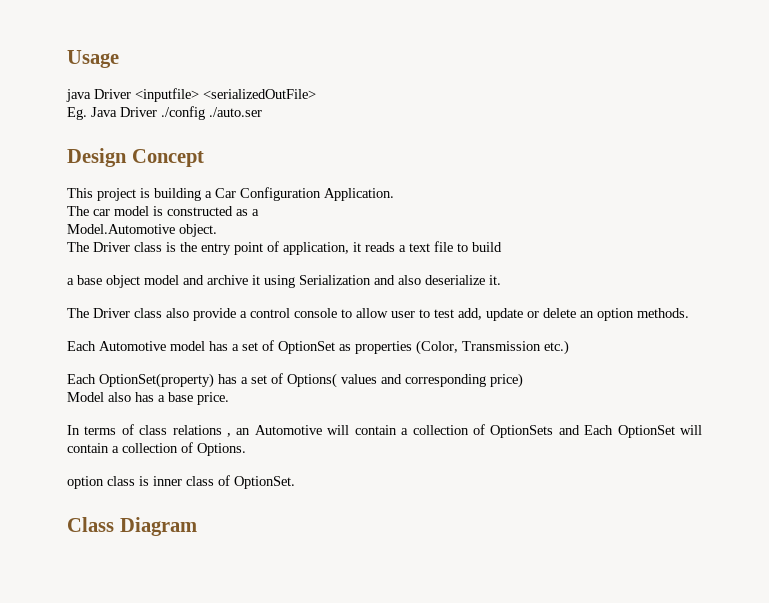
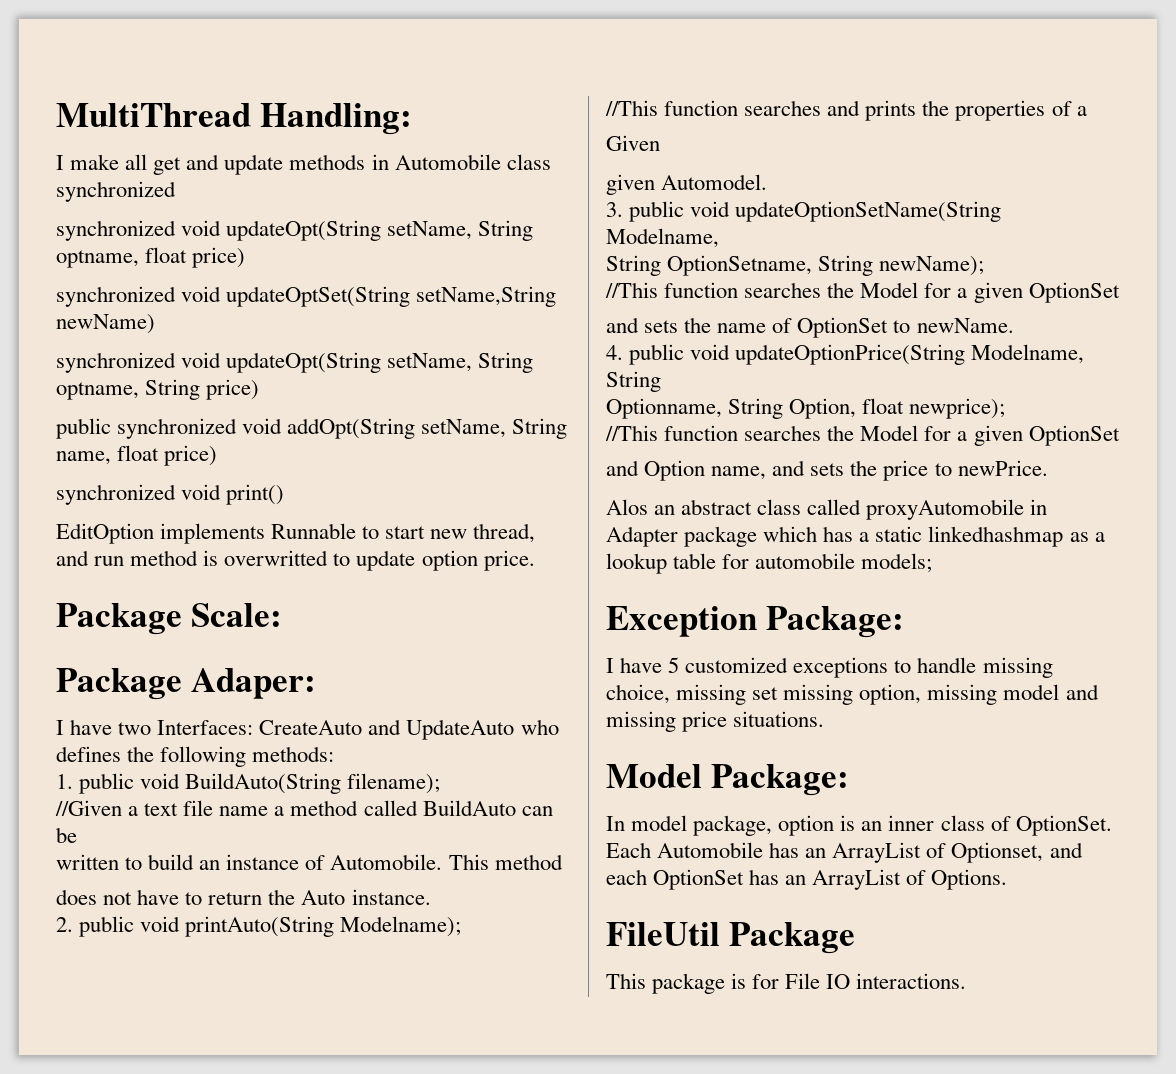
[67,50,119,68] [66,88,316,102] [67,106,262,120] [67,148,204,167] [67,187,394,201] [67,206,259,216] [67,224,217,237] [67,241,502,255] [67,275,501,288] [67,308,689,321] [67,340,569,355] [67,373,523,388] [67,392,229,405] [67,424,702,438] [67,442,246,456] [67,475,295,489] [67,517,197,536] Usage // java Driver <inputfile> <serializedOutFile> // Eg. Java Driver ./config ./auto.ser // Design Concept // This project is building a Car Configuration Application. // The car model is constructed as a // Model.Automotive object. // The Driver class is the entry point of application, it reads a text file to build // a base object model and archive it using Serialization and also deserialize it. // The Driver class also provide a control console to allow user to test add, update or delete an option methods. // Each Automotive model has a set of OptionSet as properties (Color, Transmission etc.) // Each OptionSet(property) has a set of Options( values and corresponding price) // Model also has a base price. // In terms of class relations , an Automotive will contain a collection of OptionSets and Each OptionSet will contain a collection of Options. // option class is inner class of OptionSet. // Class Diagram -> [56,103,413,135] [56,154,551,175] [56,181,176,202] [56,220,534,241] [56,247,246,268] [56,286,557,307] [56,314,155,334] [56,352,534,373] [56,379,260,400] [56,418,568,439] [56,445,218,466] [56,484,285,505] [56,523,536,544] [56,550,535,571] [56,603,283,635] [56,668,317,700] [56,719,559,740] [56,746,335,767] [56,773,441,794] [55,800,553,816] [56,827,77,843] [56,854,563,870] [56,889,431,905] [56,916,462,937] [605,100,1087,121] [606,135,660,151] [606,174,768,195] [606,201,1002,222] [606,228,719,248] [606,255,985,276] [605,282,1120,303] [606,317,1014,338] [606,344,1085,365] [606,371,661,392] [606,398,1006,419] [605,425,1120,446] [606,460,1048,481] [606,499,1048,520] [606,526,1105,547] [606,553,933,574] [606,606,905,638] [606,657,1053,678] [606,684,1099,705] [606,711,825,732] [606,764,850,796] [606,815,1112,836] [606,842,1083,863] [606,869,1008,890] [606,922,856,954] [606,973,967,994] MultiThread Handling: // I make all get and update methods in Automobile class synchronized // synchronized void updateOpt(String setName, String optname, float price) // synchronized void updateOptSet(String setName,String newName) // synchronized void updateOpt(String setName, String optname, String price) // public synchronized void addOpt(String setName, String name, float price) // synchronized void print() // EditOption implements Runnable to start new thread, and run method is overwritted to update option price. // Package Scale: // Package Adaper: // I have two Interfaces: CreateAuto and UpdateAuto who defines the following methods: // 1. public void BuildAuto(String filename); // //Given a text file name a method called BuildAuto can be // written to build an instance of Automobile. This method // does not have to return the Auto instance. // 2. public void printAuto(String Modelname); // //This function searches and prints the properties of a // Given // given Automodel. // 3. public void updateOptionSetName(String Modelname, // String OptionSetname, String newName); // //This function searches the Model for a given OptionSet // and sets the name of OptionSet to newName. // 4. public void updateOptionPrice(String Modelname, String // Optionname, String Option, float newprice); // //This function searches the Model for a given OptionSet // and Option name, and sets the price to newPrice. // Alos an abstract class called proxyAutomobile in Adapter package which has a static linkedhashmap as a lookup table for automobile models; // Exception Package: // I have 5 customized exceptions to handle missing choice, missing set missing option, missing model and missing price situations. // Model Package: // In model package, option is an inner class of OptionSet. Each Automobile has an ArrayList of Optionset, and each OptionSet has an ArrayList of Options. // FileUtil Package // This package is for File IO interactions.

